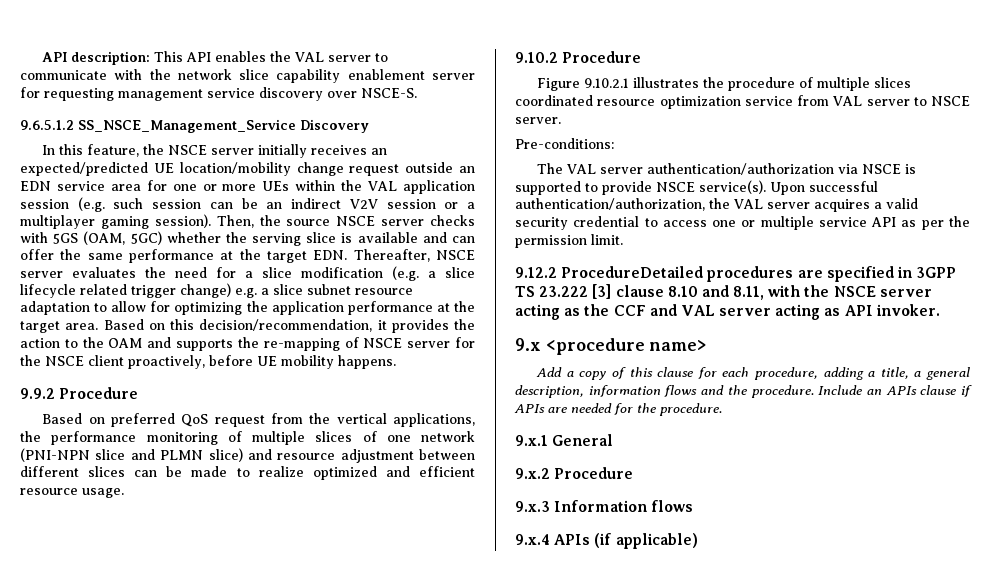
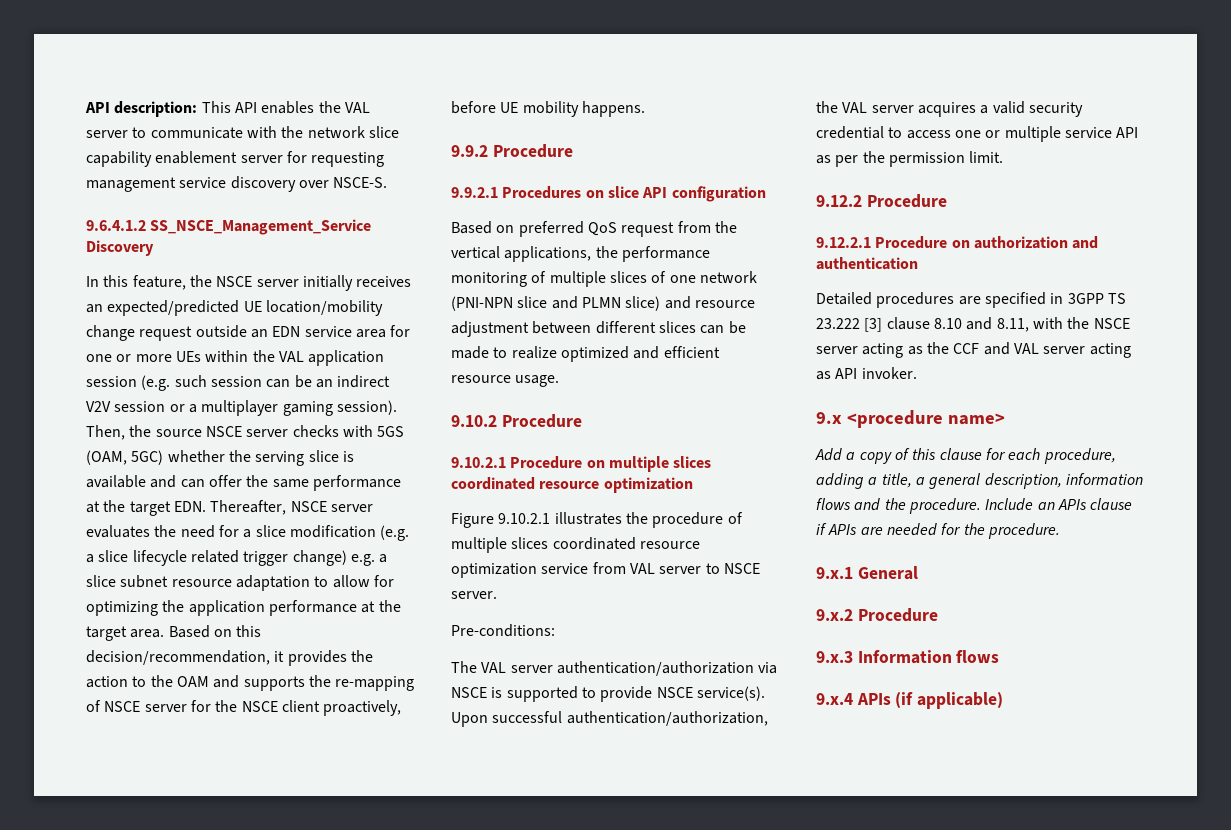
[20,120,74,130] 9.6.5.1.2 -> [86,220,146,231] 9.6.4.1.2
(139, 393) none -> [451,186,766,202] // 9.9.2.1 Procedures on slice API configuration
(642, 57) none -> [451,456,712,472] [451,477,693,493] // 9.10.2.1 Procedure on multiple slices coordinated resource optimization
[561,266,704,278] ProcedureDetailed -> [866,194,947,208] [816,236,1099,249] [816,257,918,270] [816,292,872,305] Procedure // 9.12.2.1 Procedure on authorization and authentication // Detailed

